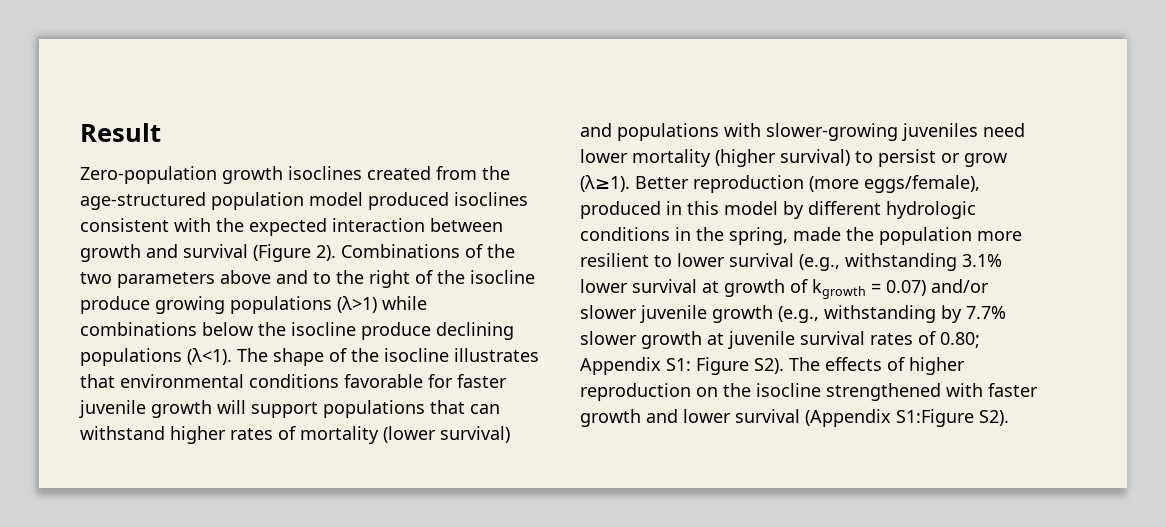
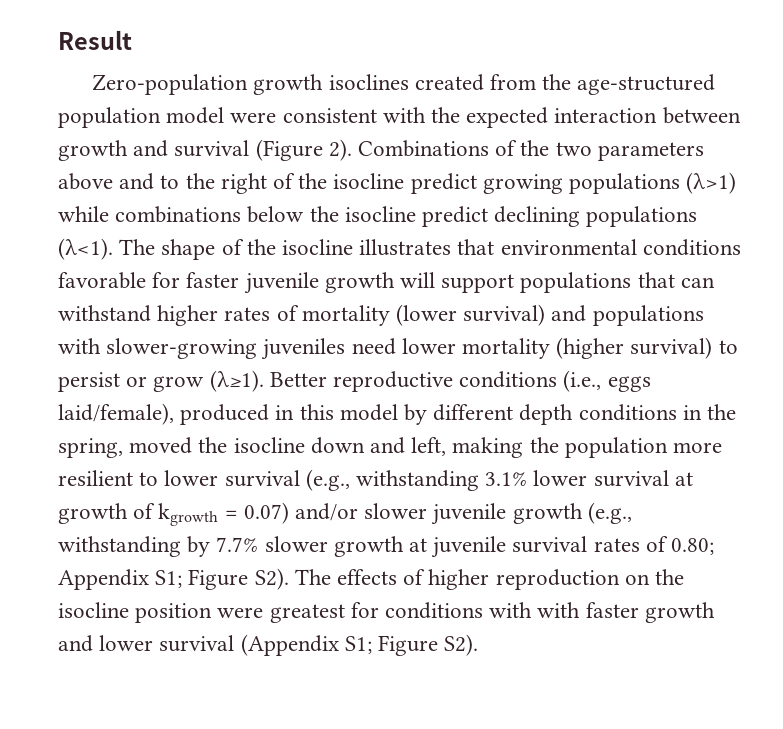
[368,192,528,210] produced isoclines -> [230,112,277,123] were
[80,296,150,314] produce -> [410,173,477,194] predict
[361,322,431,340] produce -> [422,206,489,227] predict
[693,175,980,193] reproduction (more eggs/female), -> [333,370,651,392] [58,403,174,425] reproductive conditions (i.e., eggs laid/female),
[886,201,976,219] hydrologic -> [519,404,574,425] depth
[793,227,841,241] made -> [129,437,524,458] moved the isocline down and left, making
[666,358,691,371] S1: -> [155,570,183,588] S1;
[826,383,941,401] strengthened -> [135,602,533,623] position were greatest for conditions with
[896,409,974,427] S1:Figure -> [344,635,439,656] S1; Figure

